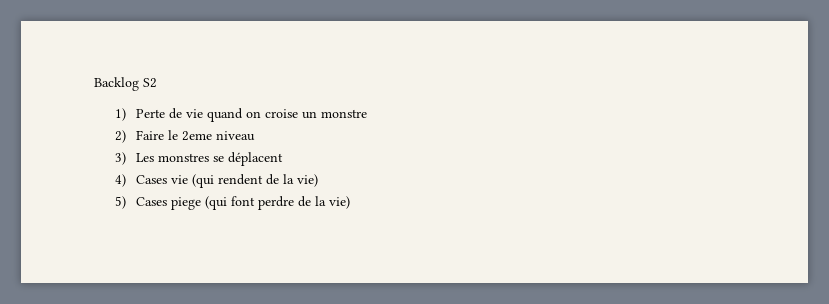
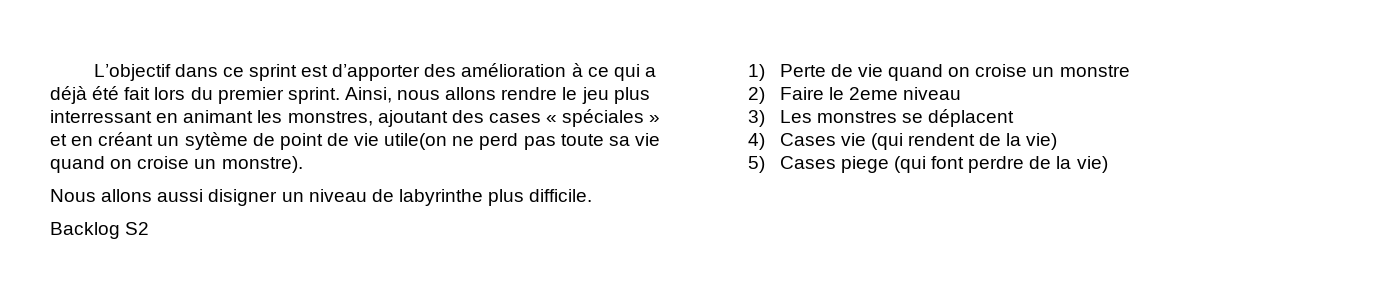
(94, 84) none -> [93,63,656,81] [50,86,650,104] [50,109,661,127] [50,132,660,150] [50,156,303,173] [50,189,593,206] L’objectif dans ce sprint est d’apporter des amélioration à ce qui a déjà été fait lors du premier sprint. Ainsi, nous allons rendre le jeu plus interressant en animant les monstres, ajoutant des cases « spéciales » et en créant un sytème de point de vie utile(on ne perd pas toute sa vie quand on croise un monstre). // Nous allons aussi disigner un niveau de labyrinthe plus difficile. //

